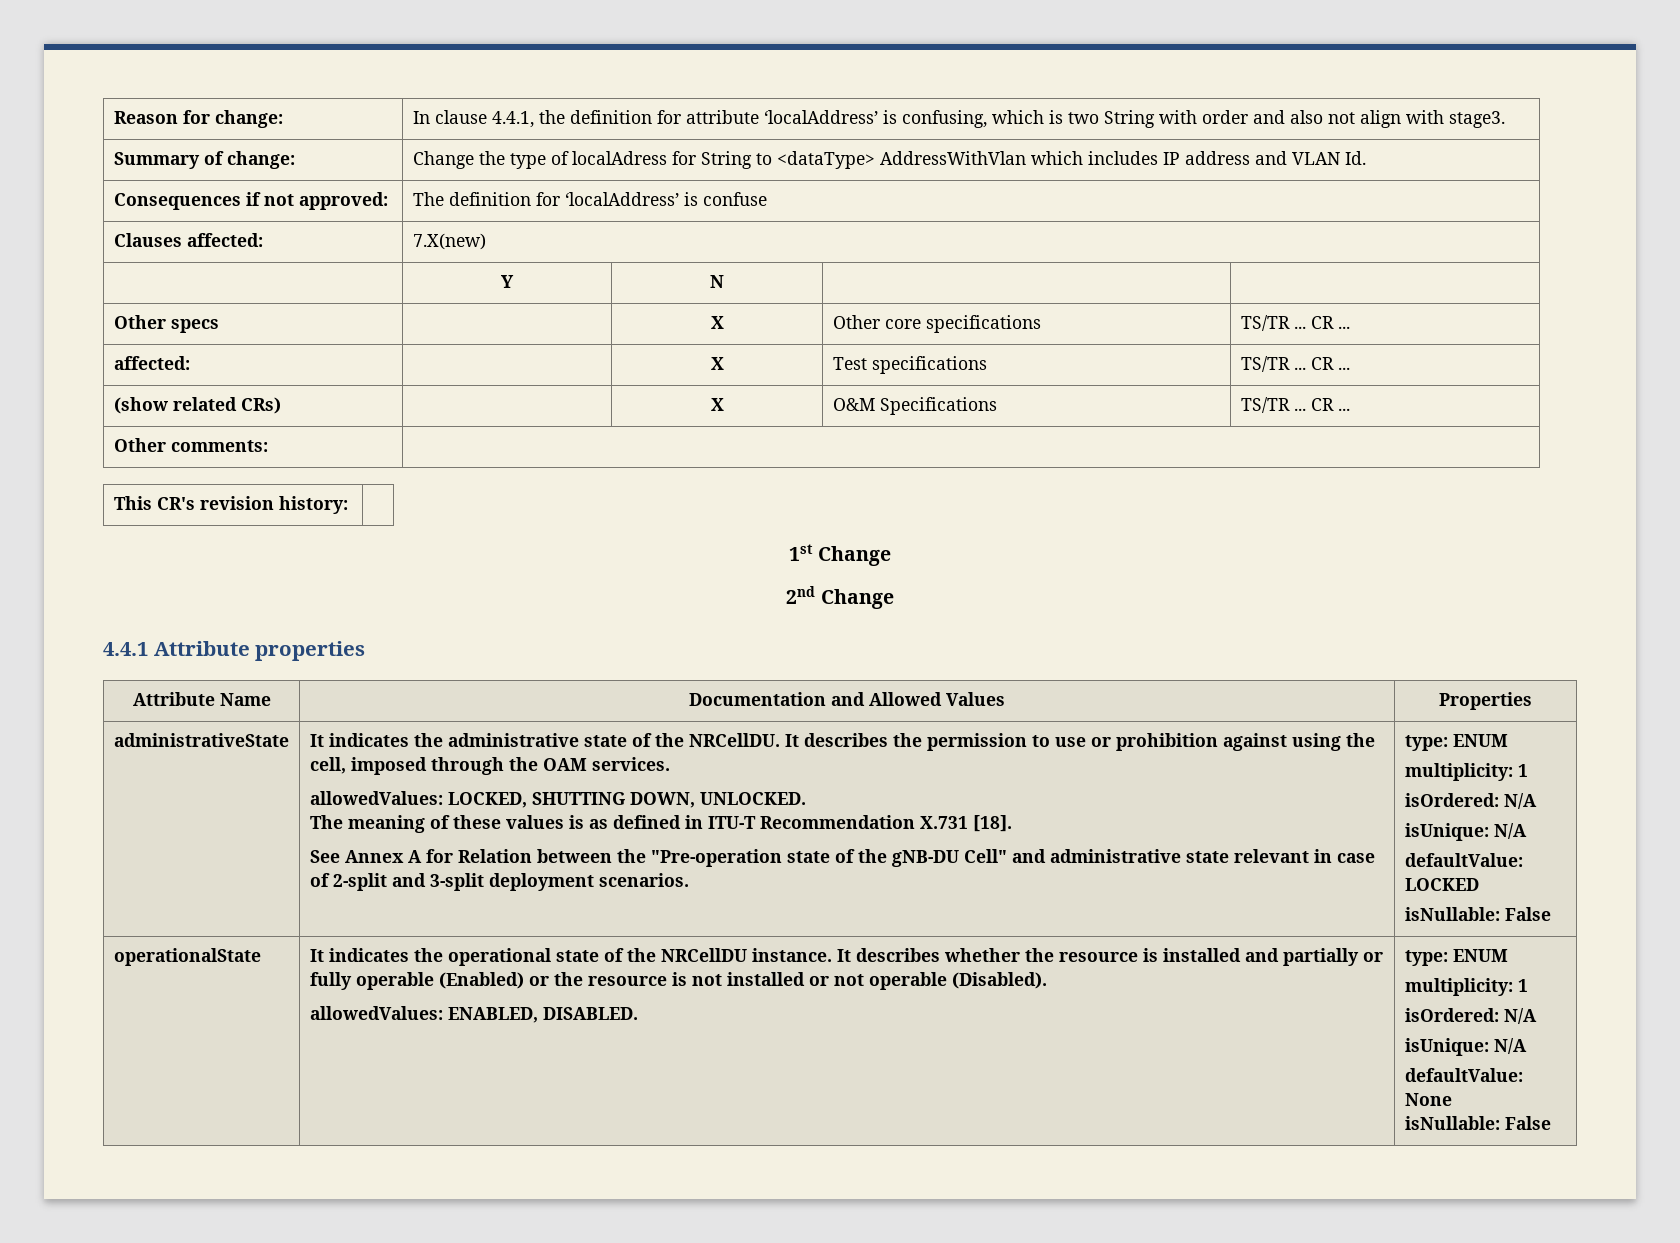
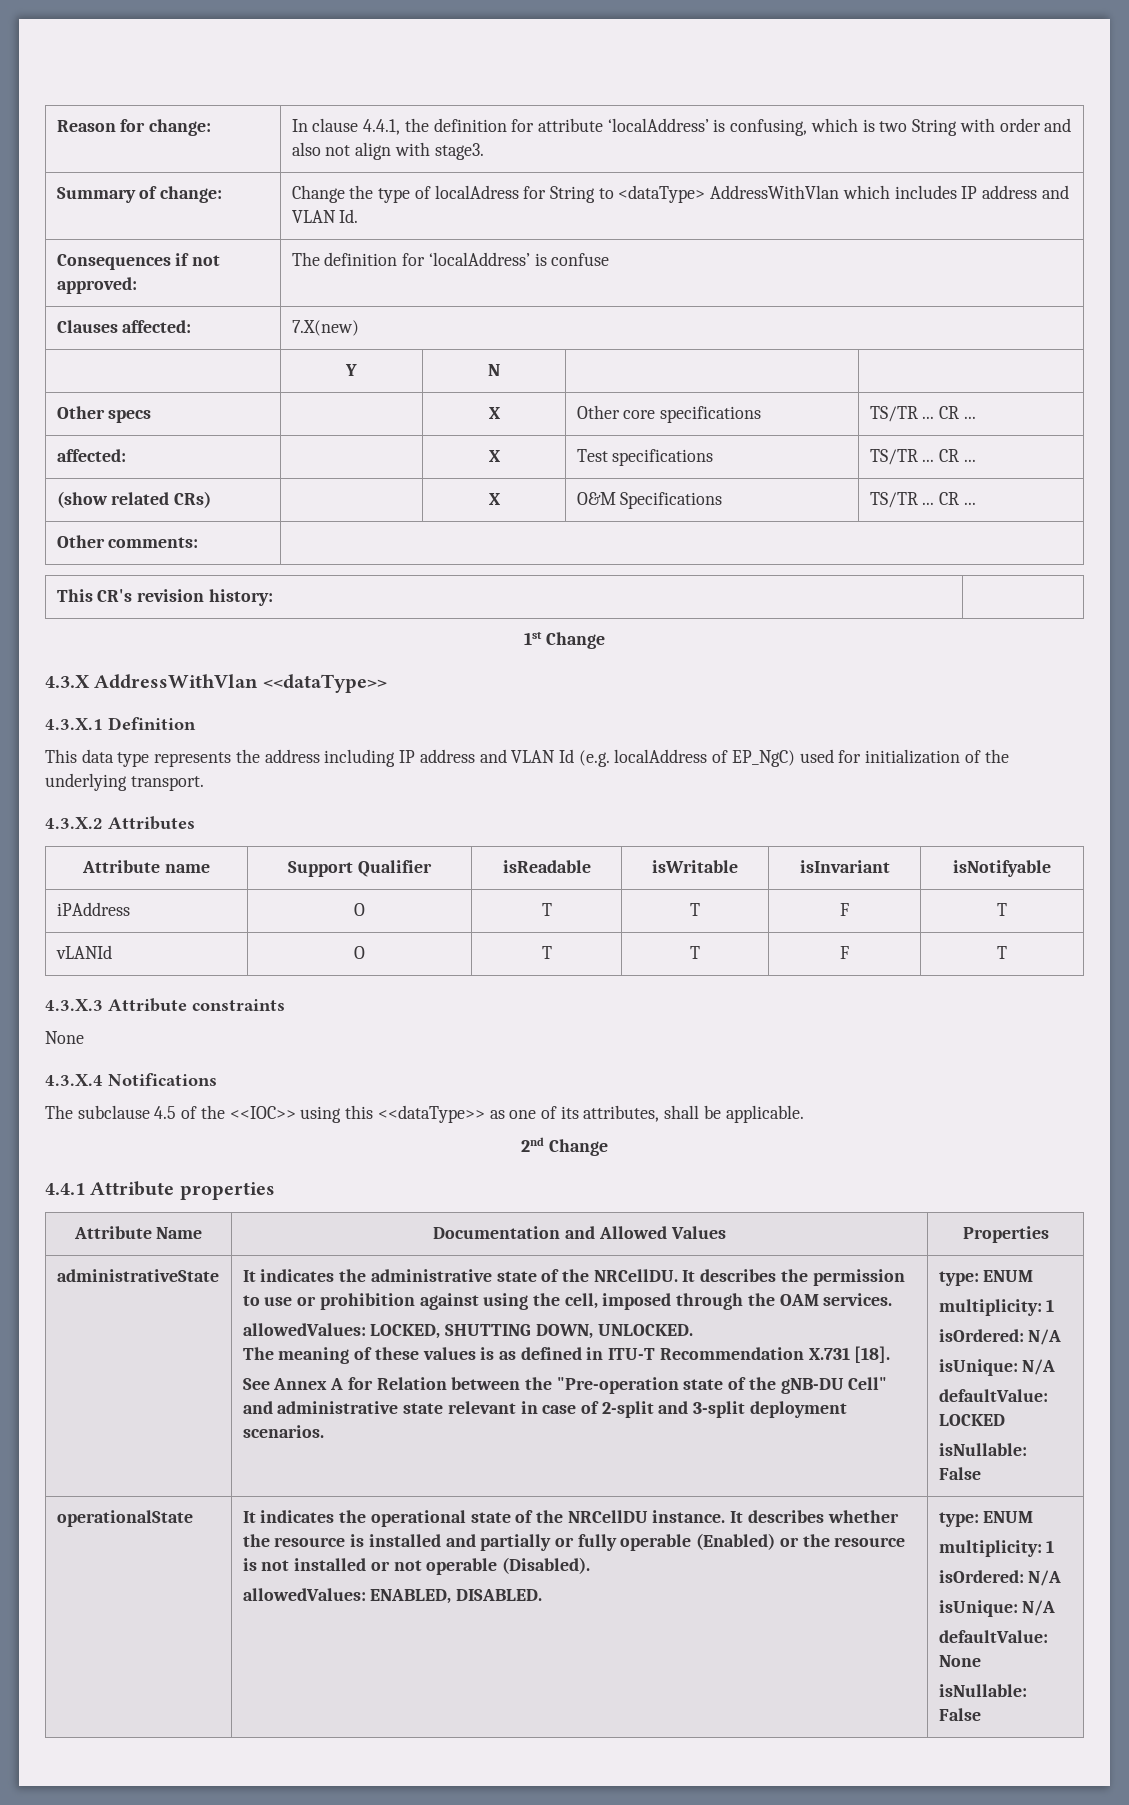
(891, 556) none -> [45,674,387,693] [45,717,196,730] [45,749,1009,767] [45,773,204,791] [45,816,195,830] [82,860,210,873] [288,860,432,877] [502,860,591,873] [652,860,738,873] [799,860,890,873] [953,860,1051,877] [56,902,130,916] [354,903,365,916] [541,903,552,916] [690,903,700,916] [840,903,849,916] [997,903,1007,916] [55,945,112,959] [354,946,365,959] [541,946,552,959] [690,946,700,959] [840,946,849,959] [997,946,1007,959] [45,998,285,1012] [45,1031,84,1044] [45,1073,217,1086] [45,1105,804,1123] // 4.3.X AddressWithVlan <<dataType>> // 4.3.X.1 Definition // This data type represents the address including IP address and VLAN Id (e.g. localAddress of EP_NgC) used for initialization of the underlying transport. // 4.3.X.2 Attributes // Attribute name | Support Qualifier | isReadable | isWritable | isInvariant | isNotifyable // iPAddress | O | T | T | F | T // vLANId | O | T | T | F | T // 4.3.X.3 Attribute constraints // None // 4.3.X.4 Notifications // The subclause 4.5 of the <<IOC>> using this <<dataType>> as one of its attributes, shall be applicable.

